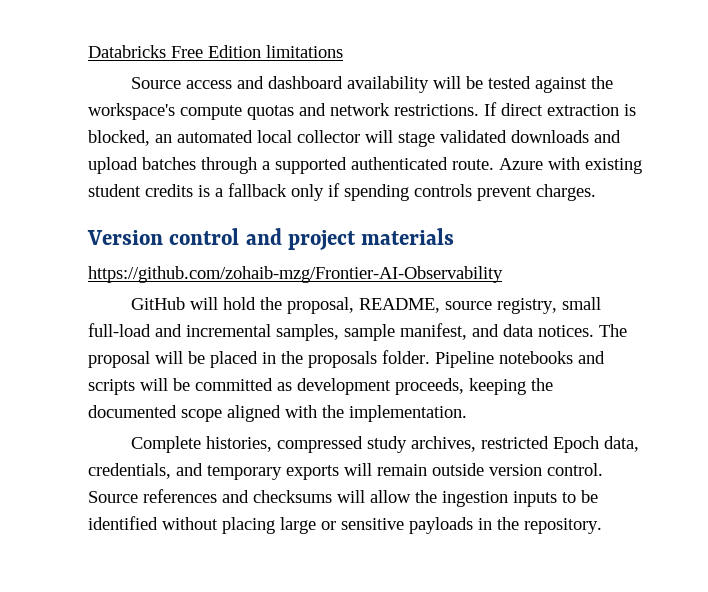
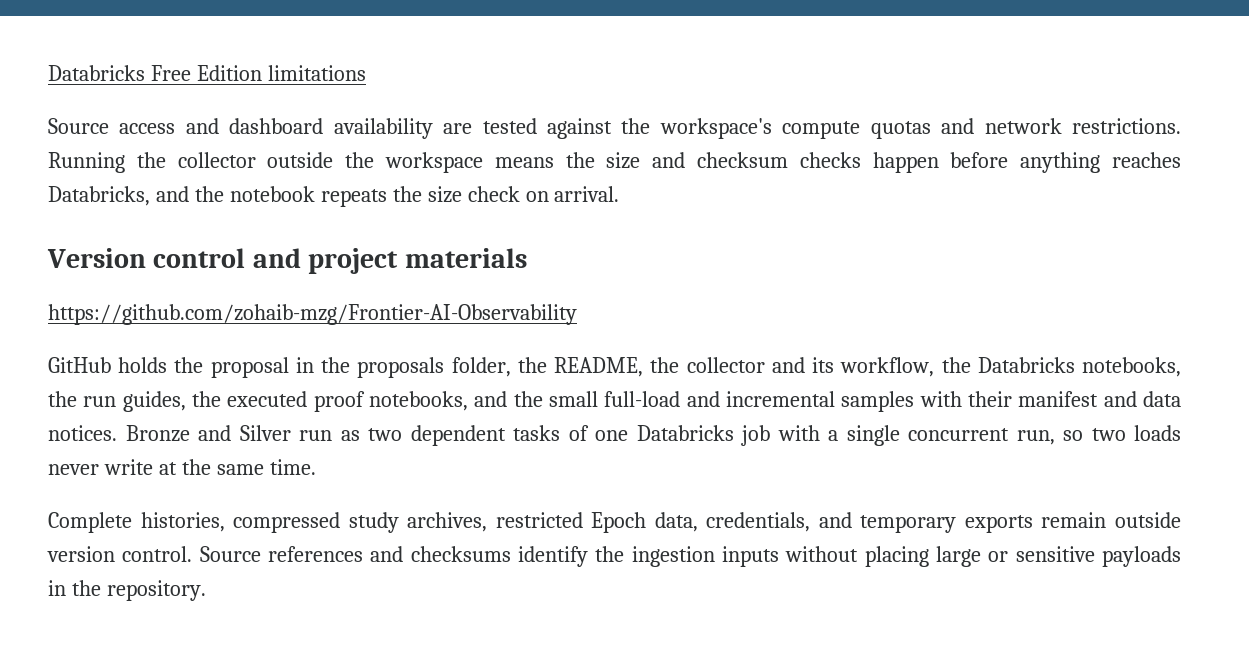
[432,76,483,89] will be -> [443,123,473,134] are
[484,102,636,116] [88,130,621,147] [88,157,642,174] [88,183,596,201] If direct extraction is blocked, an automated local collector will stage validated downloads and upload batches through a supported authenticated route. Azure with existing student credits is a fallback only if spending controls prevent charges. -> [48,152,1181,173] [48,186,620,207] Running the collector outside the workspace means the size and checksum checks happen before anything reaches Databricks, and the notebook repeats the size check on arrival.
[189,297,601,314] [88,323,627,341] [88,350,605,368] [88,378,553,395] [88,405,467,422] will hold the proposal, README, source registry, small full-load and incremental samples, sample manifest, and data notices. The proposal will be placed in the proposals folder. Pipeline notebooks and scripts will be committed as development proceeds, keeping the documented scope aligned with the implementation. -> [118,357,1182,378] [48,391,1181,412] [48,425,1181,446] [48,459,316,475] holds the proposal in the proposals folder, the README, the collector and its workflow, the Databricks notebooks, the run guides, the executed proof notebooks, and the small full-load and incremental samples with their manifest and data notices. Bronze and Silver run as two dependent tasks of one Databricks job with a single concurrent run, so two loads never write at the same time.
[344,463,372,476] will -> (1033, 524) none
[337,490,411,503] will allow -> [518,546,588,567] identify
[562,490,598,503] [88,516,158,530] to be identified -> (780, 556) none

